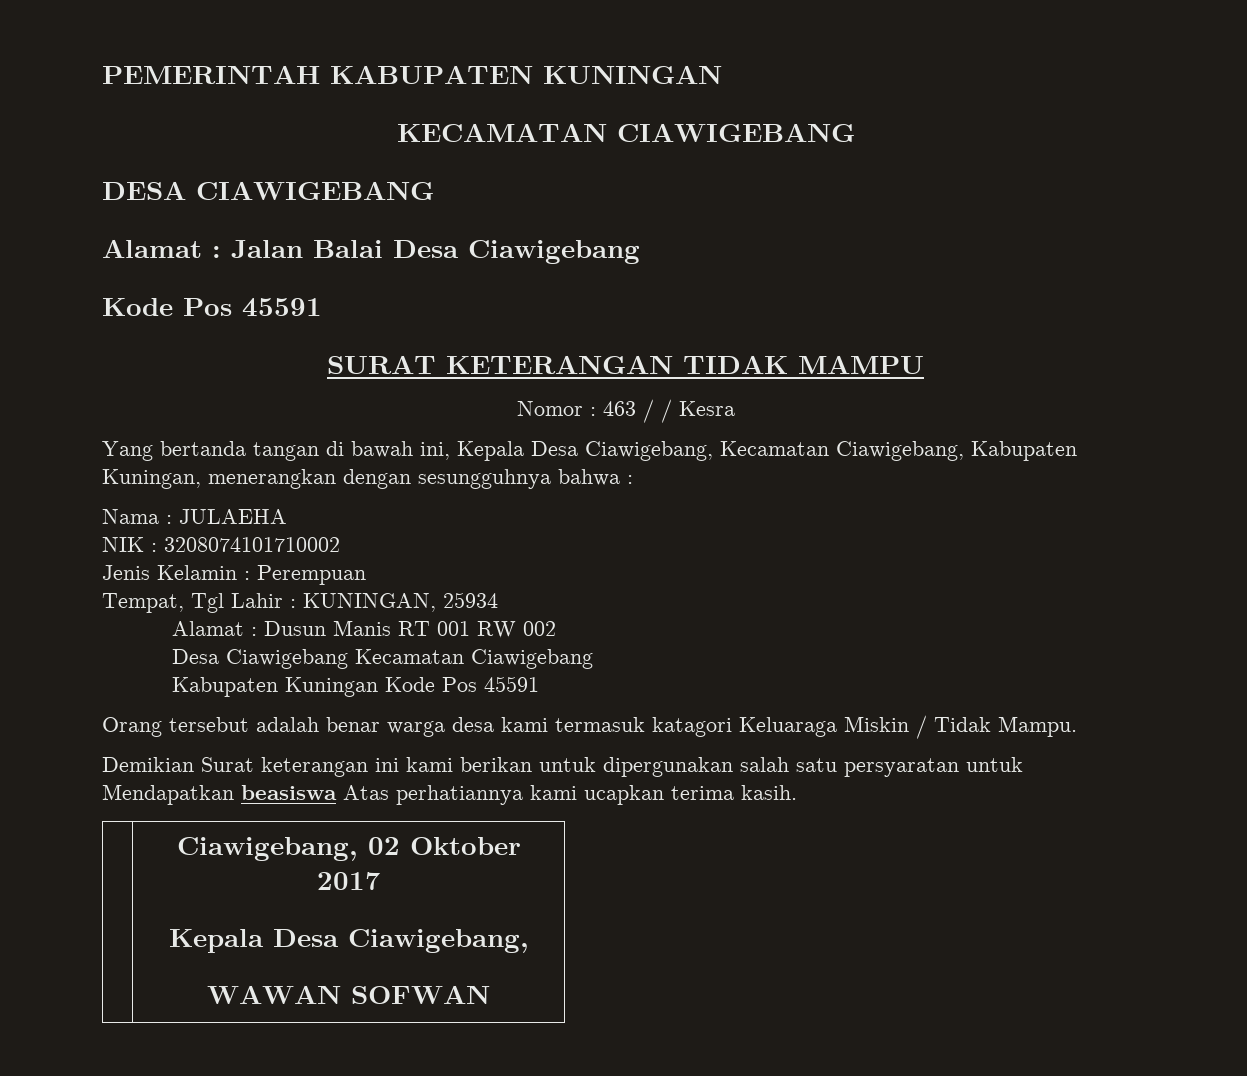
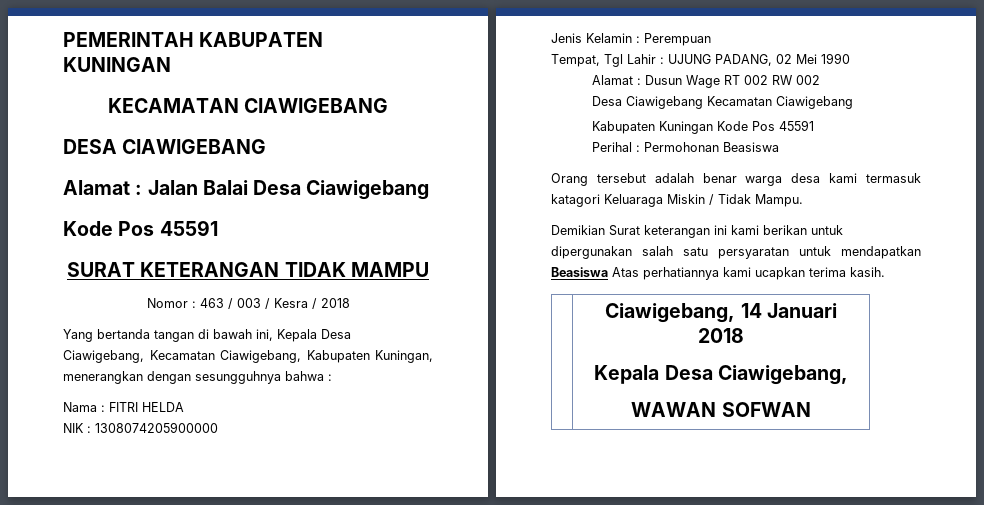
(654, 411) none -> [236,298,261,308] 003
(735, 408) none -> [311,298,350,309] / 2018
[179,509,287,524] JULAEHA -> [109,402,184,412] FITRI HELDA
[164,537,340,552] 3208074101710002 -> [95,422,218,433] 1308074205900000
[303,592,498,612] KUNINGAN, 25934 -> [668,53,850,66] UJUNG PADANG, 02 Mei 1990
[332,620,470,636] Manis RT 001 -> [686,75,769,88] Wage RT 002
(539, 684) none -> [592,142,780,152] // Perihal : Permohonan Beasiswa
[102,784,337,805] Mendapatkan beasiswa -> [841,246,921,259] [551,267,608,277] mendapatkan Beasiswa
[367,837,521,855] [316,872,381,890] 02 Oktober 2017 -> [740,303,837,318] [698,328,744,343] 14 Januari 2018

